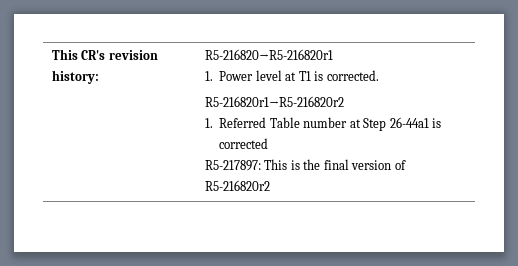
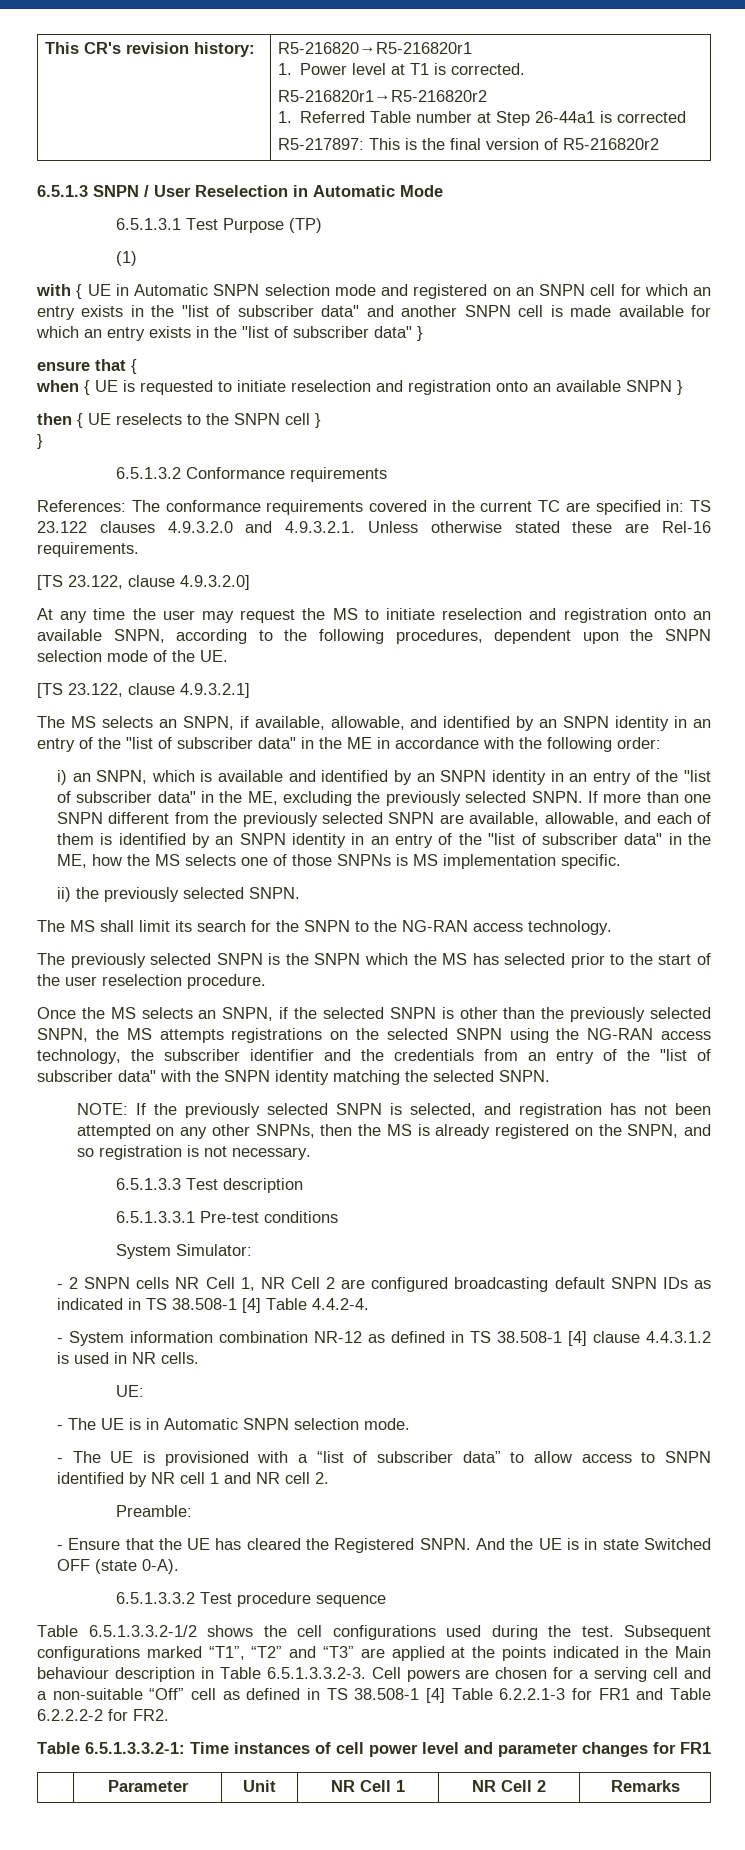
(270, 185) none -> [37,185,443,197] [116,218,323,233] [116,251,138,266] [36,284,711,299] [37,305,711,320] [36,326,423,341] [37,359,137,374] [36,380,683,395] [37,413,321,428] [37,434,43,449] [116,467,388,482] [37,500,711,515] [37,521,711,533] [37,542,139,557] [37,575,250,590] [37,608,711,623] [37,629,712,644] [37,650,228,662] [37,683,250,698] [37,716,711,731] [37,737,661,752] [56,770,711,785] [56,791,711,806] [56,812,712,827] [56,833,712,848] [56,854,621,869] [56,887,300,902] [37,920,612,935] [37,953,711,968] [37,974,266,989] [37,1007,712,1022] [37,1028,711,1043] [37,1049,711,1064] [37,1070,550,1085] [76,1103,711,1118] [76,1124,711,1139] [76,1145,311,1160] [116,1178,304,1193] [116,1211,339,1223] [116,1244,253,1259] [56,1277,712,1292] [56,1298,369,1313] [56,1331,712,1346] [56,1352,199,1364] [116,1385,145,1397] [56,1418,410,1430] [56,1451,711,1466] [56,1472,329,1487] [116,1505,193,1517] [56,1538,712,1553] [56,1559,179,1574] [116,1592,387,1607] [37,1625,711,1640] [37,1646,712,1661] [37,1667,711,1682] [37,1688,711,1703] [37,1709,169,1721] [37,1742,711,1757] [107,1780,189,1792] [243,1780,276,1792] [331,1780,405,1792] [472,1780,546,1792] [610,1780,680,1792] // 6.5.1.3 SNPN / User Reselection in Automatic Mode // 6.5.1.3.1 Test Purpose (TP) // (1) // with { UE in Automatic SNPN selection mode and registered on an SNPN cell for which an entry exists in the "list of subscriber data" and another SNPN cell is made available for which an entry exists in the "list of subscriber data" } // ensure that { // when { UE is requested to initiate reselection and registration onto an available SNPN } // then { UE reselects to the SNPN cell } // } // 6.5.1.3.2 Conformance requirements // References: The conformance requirements covered in the current TC are specified in: TS 23.122 clauses 4.9.3.2.0 and 4.9.3.2.1. Unless otherwise stated these are Rel-16 requirements. // [TS 23.122, clause 4.9.3.2.0] // At any time the user may request the MS to initiate reselection and registration onto an available SNPN, according to the following procedures, dependent upon the SNPN selection mode of the UE. // [TS 23.122, clause 4.9.3.2.1] // The MS selects an SNPN, if available, allowable, and identified by an SNPN identity in an entry of the "list of subscriber data" in the ME in accordance with the following order: // i) an SNPN, which is available and identified by an SNPN identity in an entry of the "list of subscriber data" in the ME, excluding the previously selected SNPN. If more than one SNPN different from the previously selected SNPN are available, allowable, and each of them is identified by an SNPN identity in an entry of the "list of subscriber data" in the ME, how the MS selects one of those SNPNs is MS implementation specific. // ii) the previously selected SNPN. // The MS shall limit its search for the SNPN to the NG-RAN access technology. // The previously selected SNPN is the SNPN which the MS has selected prior to the start of the user reselection procedure. // Once the MS selects an SNPN, if the selected SNPN is other than the previously selected SNPN, the MS attempts registrations on the selected SNPN using the NG-RAN access technology, the subscriber identifier and the credentials from an entry of the "list of subscriber data" with the SNPN identity matching the selected SNPN. // NOTE: If the previously selected SNPN is selected, and registration has not been attempted on any other SNPNs, then the MS is already registered on the SNPN, and so registration is not necessary. // 6.5.1.3.3 Test description // 6.5.1.3.3.1 Pre-test conditions // System Simulator: // - 2 SNPN cells NR Cell 1, NR Cell 2 are configured broadcasting default SNPN IDs as indicated in TS 38.508-1 [4] Table 4.4.2-4. // - System information combination NR-12 as defined in TS 38.508-1 [4] clause 4.4.3.1.2 is used in NR cells. // UE: // - The UE is in Automatic SNPN selection mode. // - The UE is provisioned with a “list of subscriber data” to allow access to SNPN identified by NR cell 1 and NR cell 2. // Preamble: // - Ensure that the UE has cleared the Registered SNPN. And the UE is in state Switched OFF (state 0-A). // 6.5.1.3.3.2 Test procedure sequence // Table 6.5.1.3.3.2-1/2 shows the cell configurations used during the test. Subsequent configurations marked “T1”, “T2” and “T3” are applied at the points indicated in the Main behaviour description in Table 6.5.1.3.3.2-3. Cell powers are chosen for a serving cell and a non-suitable “Off” cell as defined in TS 38.508-1 [4] Table 6.2.2.1-3 for FR1 and Table 6.2.2.2-2 for FR2. // Table 6.5.1.3.3.2-1: Time instances of cell power level and parameter changes for FR1 // | Parameter | Unit | NR Cell 1 | NR Cell 2 | Remarks

